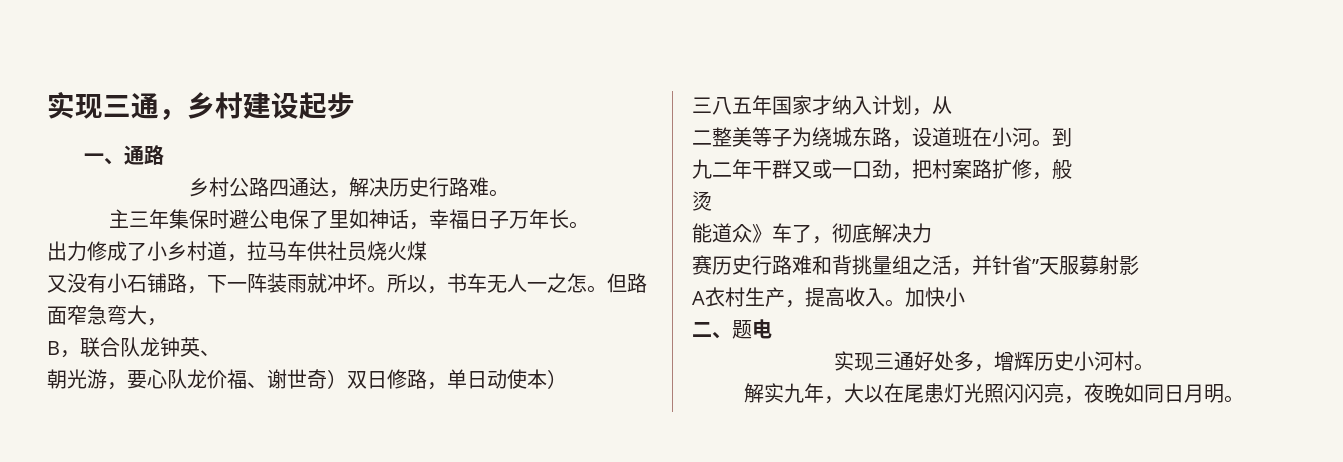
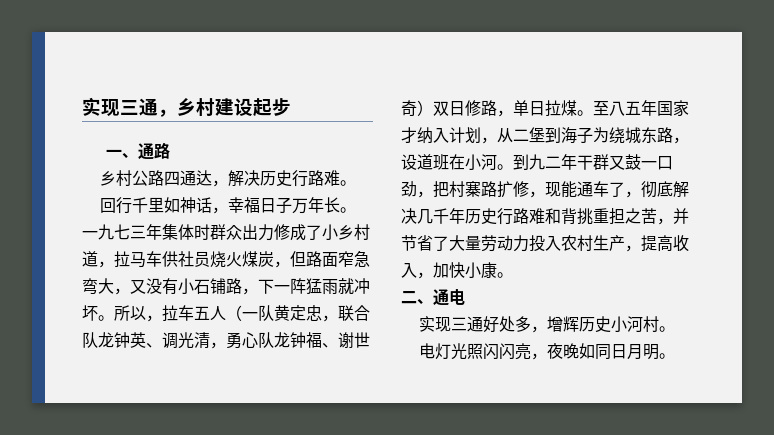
[109,209,329,229] 主三年集保时避公电保了 -> [99,197,148,214] 回行千
(589, 225) none -> [82,224,242,240] 一九七三年集体时群众
(427, 251) // -> [258,250,370,268] [82,278,130,295] 炭，但路面窄急弯大，
[267,273,287,293] 装 -> [306,278,322,295] 猛
[447,273,647,293] [47,305,167,326] [47,341,60,355] 书车无人一之怎。但路面窄急弯大， // B -> [162,305,322,322] 拉车五人（一队黄定忠
[47,369,227,390] // 朝光游，要心队龙价 -> [162,332,306,349] 调光清，勇心队龙钟
[487,369,567,389] [692,97,712,113] 动使本） // 三 -> [545,100,609,117] 拉煤。至
[692,127,772,147] // 二整美等 -> [513,127,577,143] 二堡到海
(1072, 137) // -> (529, 162) none
[812,159,832,179] 或 -> [625,154,641,170] 鼓
[952,159,972,179] 案 -> [465,181,481,197] 寨
[1052,159,1072,179] [692,191,712,211] [692,223,772,243] 般 // 烫 // 能道众》 -> [545,181,593,198] 现能通
[912,223,932,243] [692,255,712,275] 力 // 赛 -> [417,208,465,224] 几千年
[872,255,1139,276] [692,287,725,307] 量组之活，并针省”天服募射影 // A衣 -> [593,208,689,225] [401,235,577,252] 重担之苦，并节省了大量劳动力投入农
[885,299,905,307] 。 -> [417,272,433,279] ，
(965, 297) none -> [481,262,513,279] 康。
[732,320,752,339] 题 -> [433,289,449,306] 通
[744,383,944,404] 解实九年，大以在尾患 -> [418,343,435,359] 电

